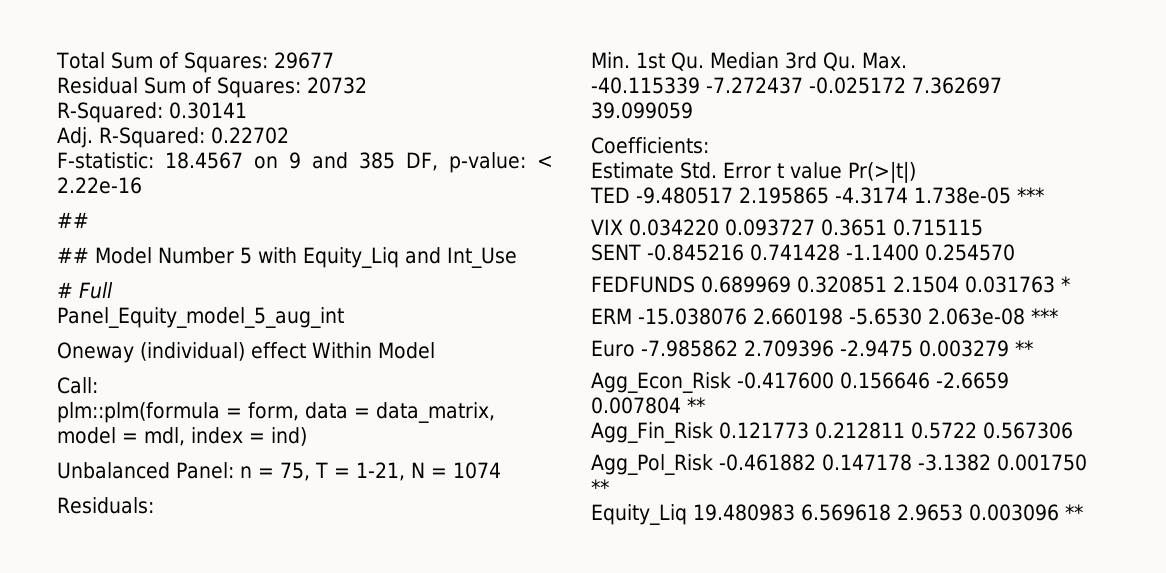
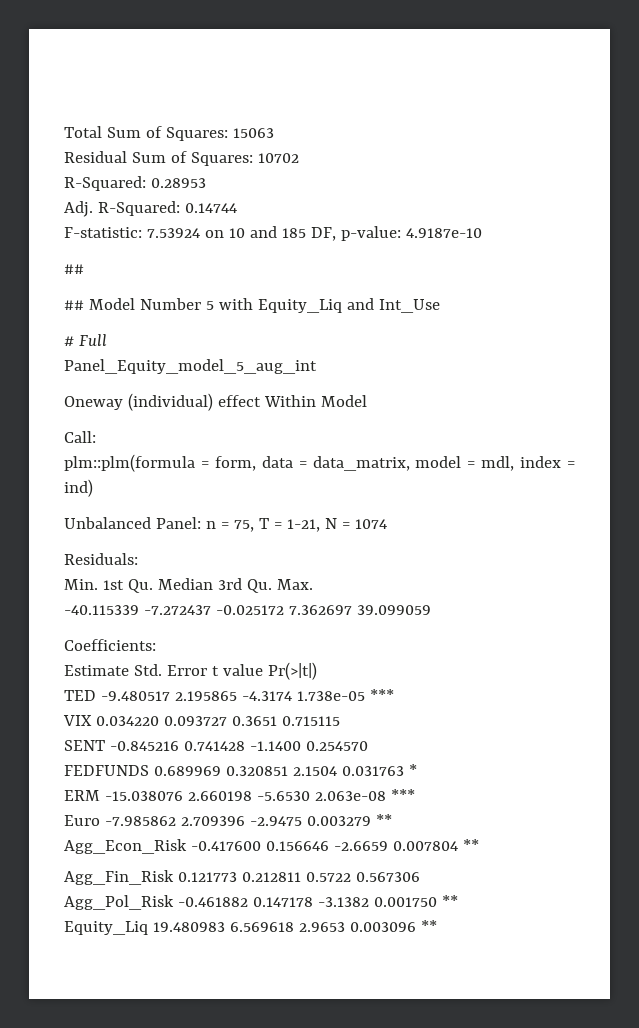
[273,52,334,69] 29677 -> [232,128,274,138] 15063
[306,77,367,94] [57,102,247,123] 20732 // R-Squared: 0.30141 -> [257,153,299,163] [64,176,206,191] 10702 // R-Squared: 0.28953
[210,127,289,144] 0.22702 -> [184,203,237,213] 0.14744
[165,152,553,173] [57,177,142,194] 18.4567 on 9 and 385 DF, p-value: < 2.22e-16 -> [146,226,482,241] 7.53924 on 10 and 185 DF, p-value: 4.9187e-10

